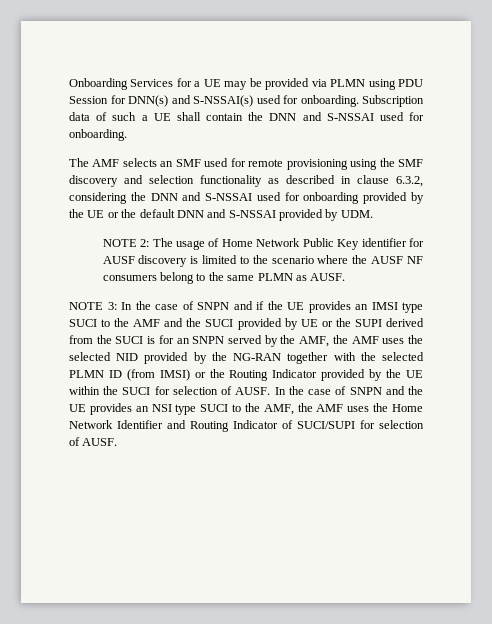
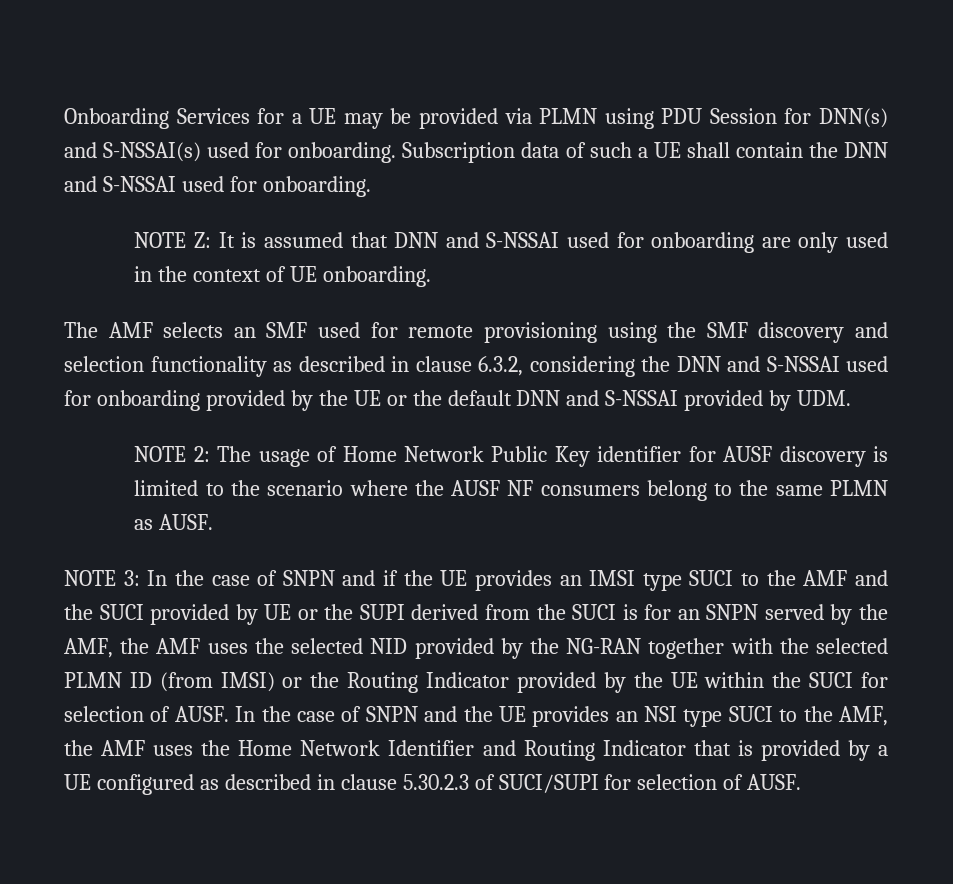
(127, 135) none -> [134,232,888,253] [134,266,432,287] // NOTE Z: It is assumed that DNN and S-NSSAI used for onboarding are only used in the context of UE onboarding.
(278, 424) none -> [693,740,888,761] [64,774,469,795] that is provided by a UE configured as described in clause 5.30.2.3

